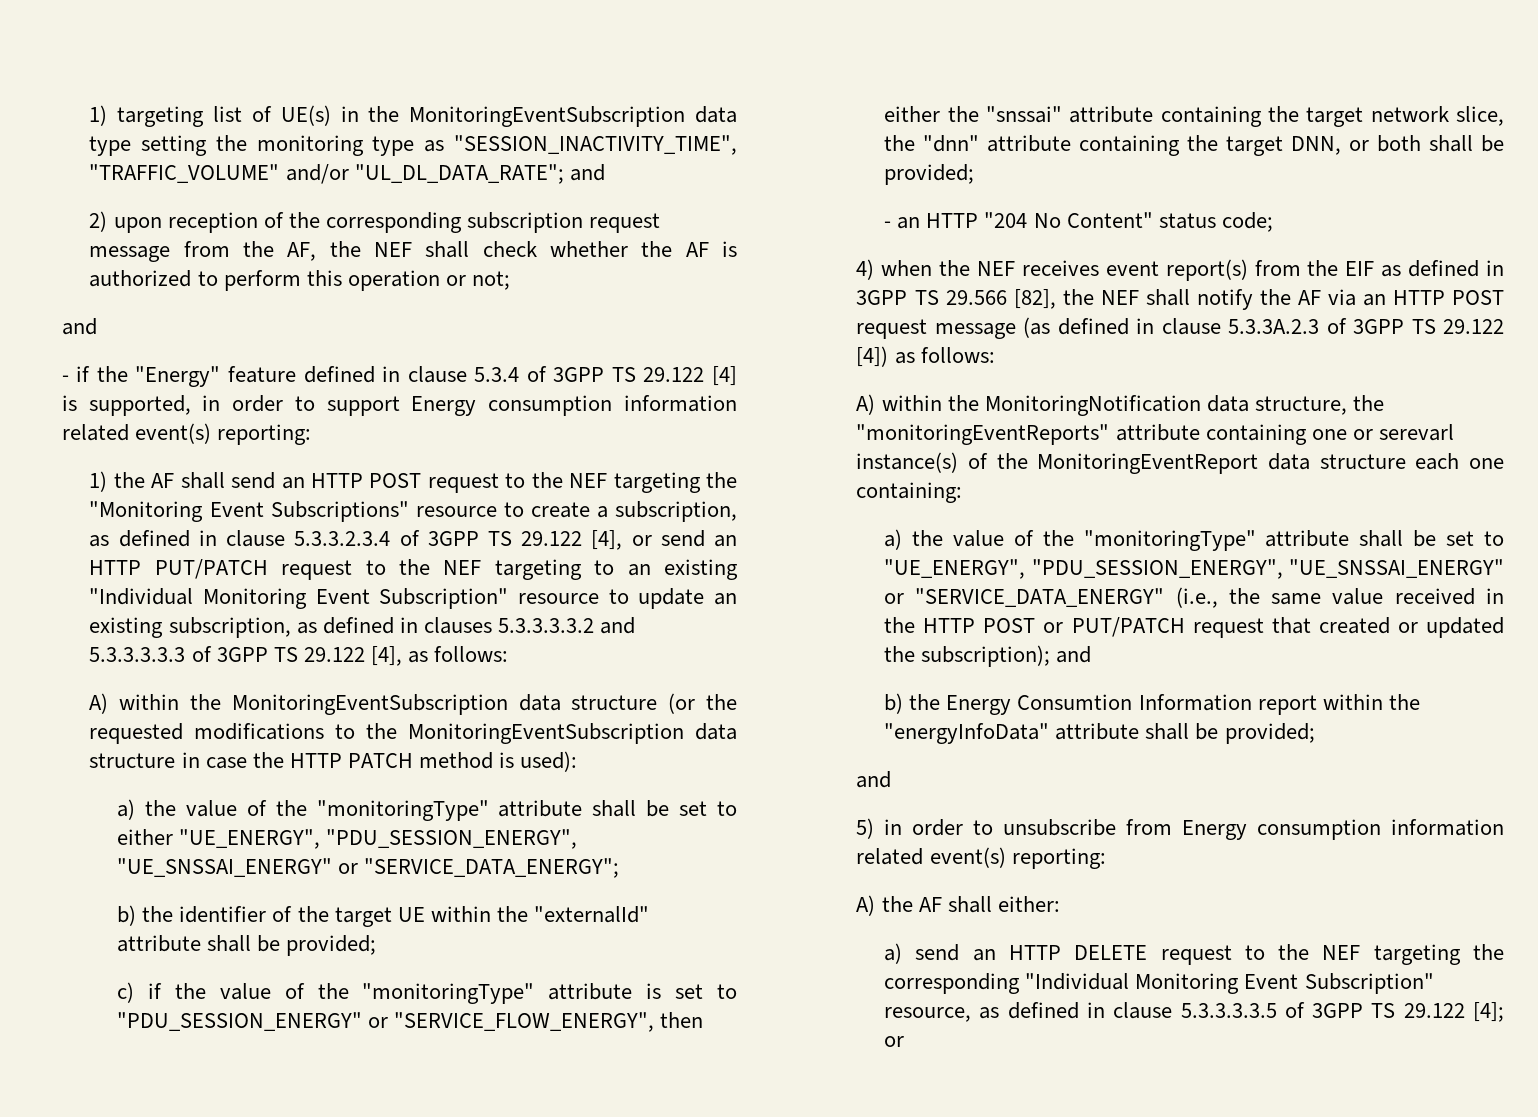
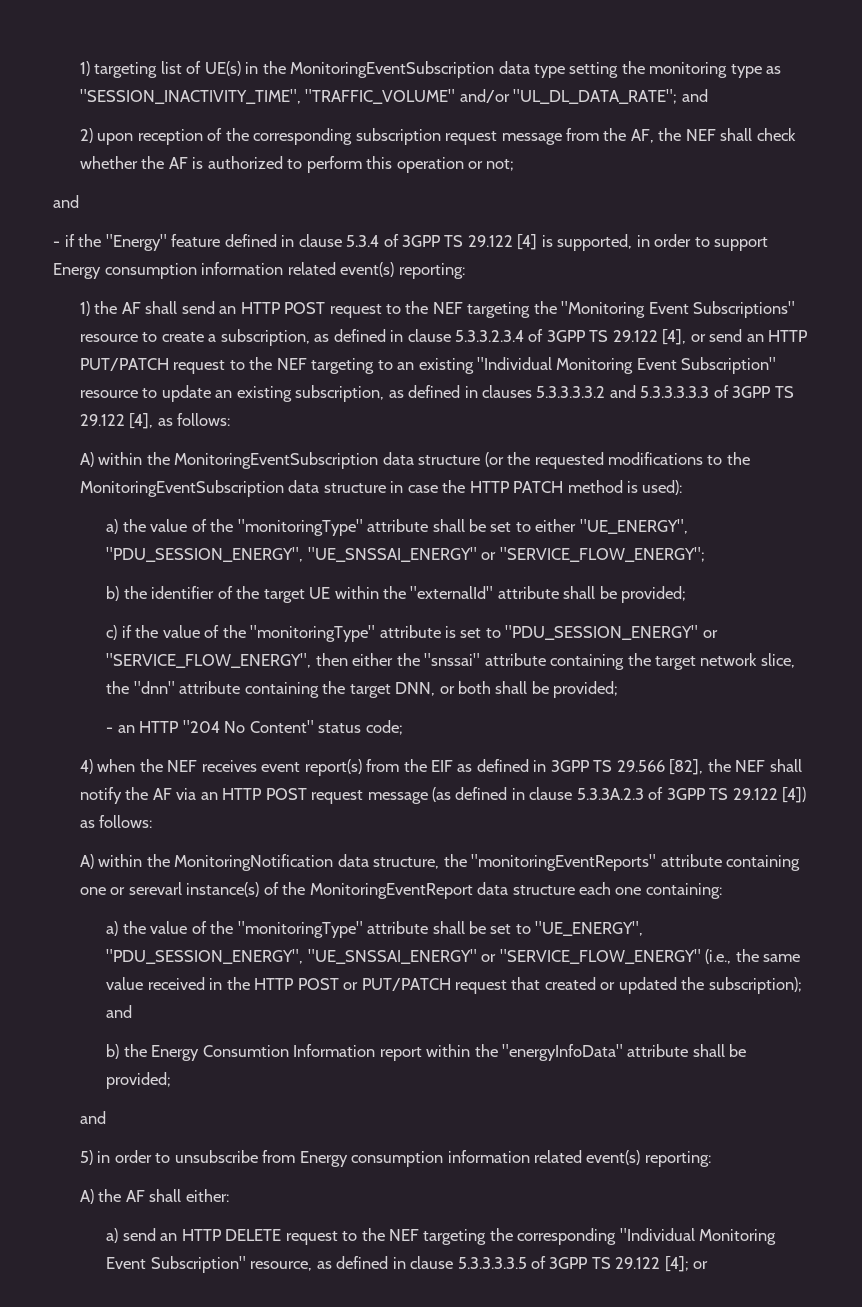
[364,858,620,878] "SERVICE_DATA_ENERGY"; -> [499,547,705,562] "SERVICE_FLOW_ENERGY";
[915,588,1165,607] "SERVICE_DATA_ENERGY" -> [499,949,701,964] "SERVICE_FLOW_ENERGY"

